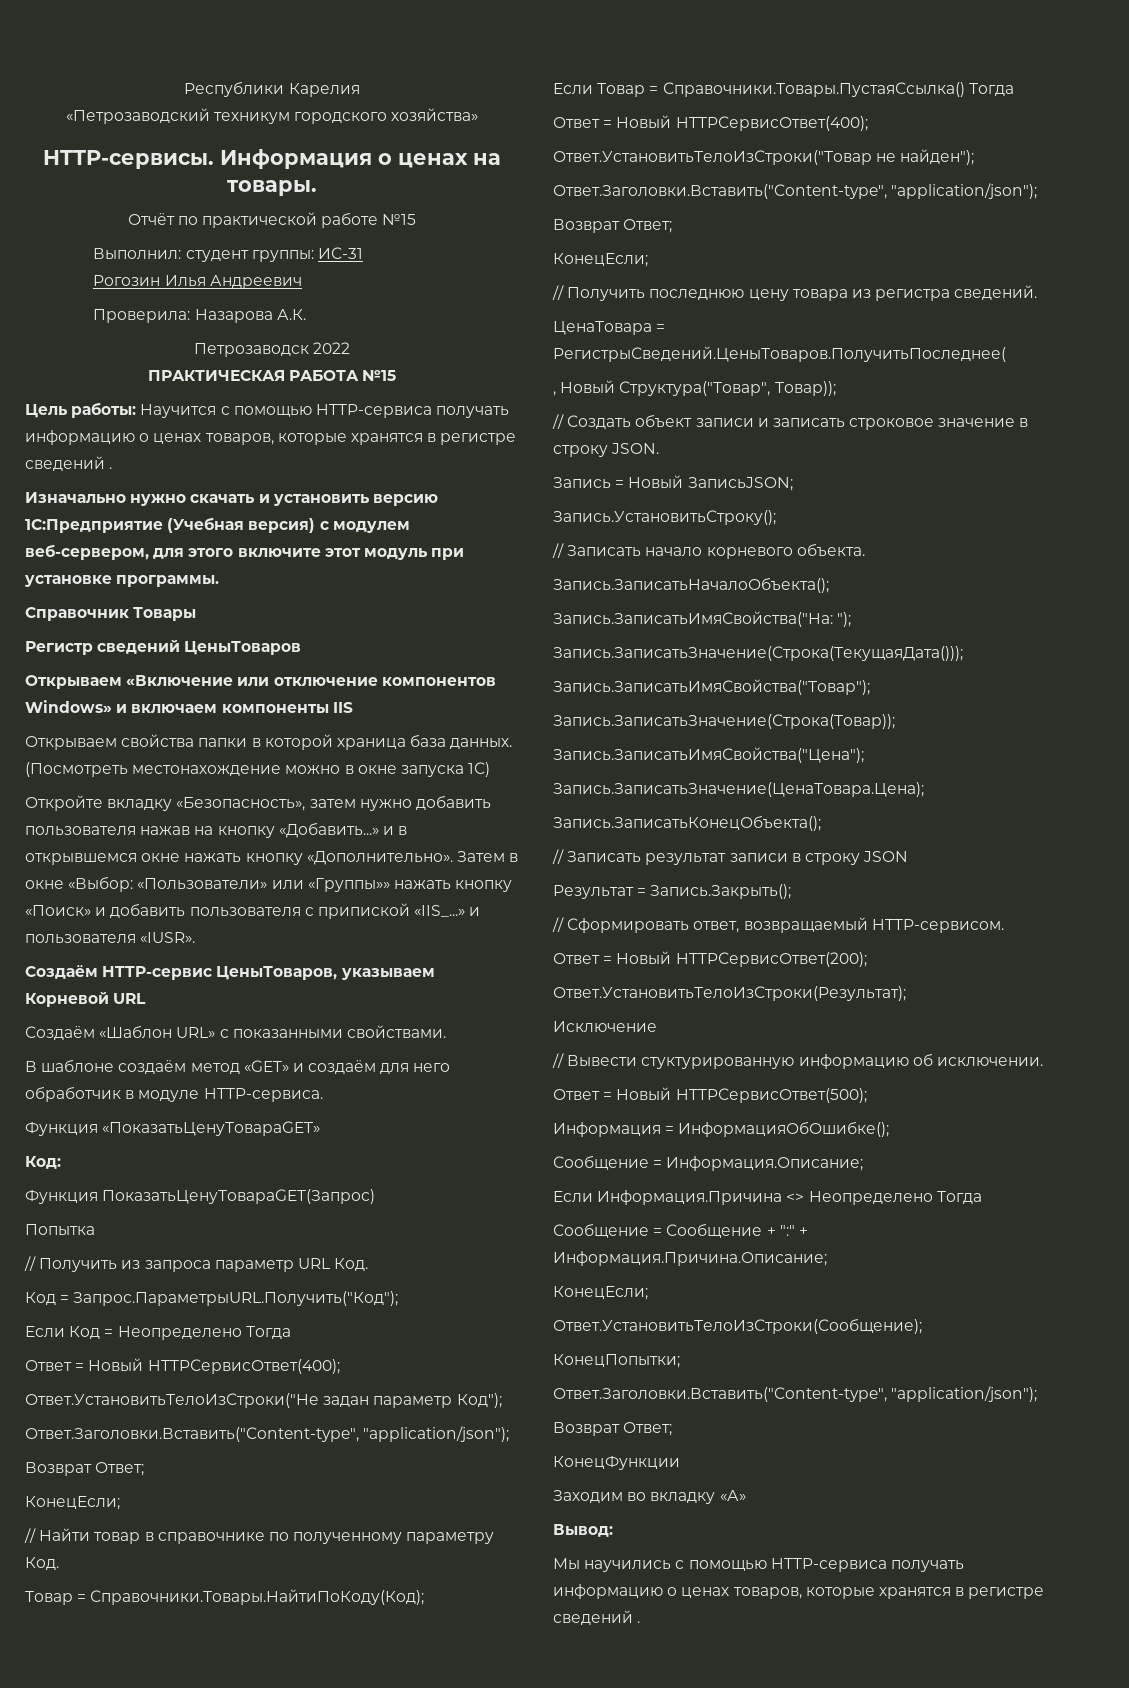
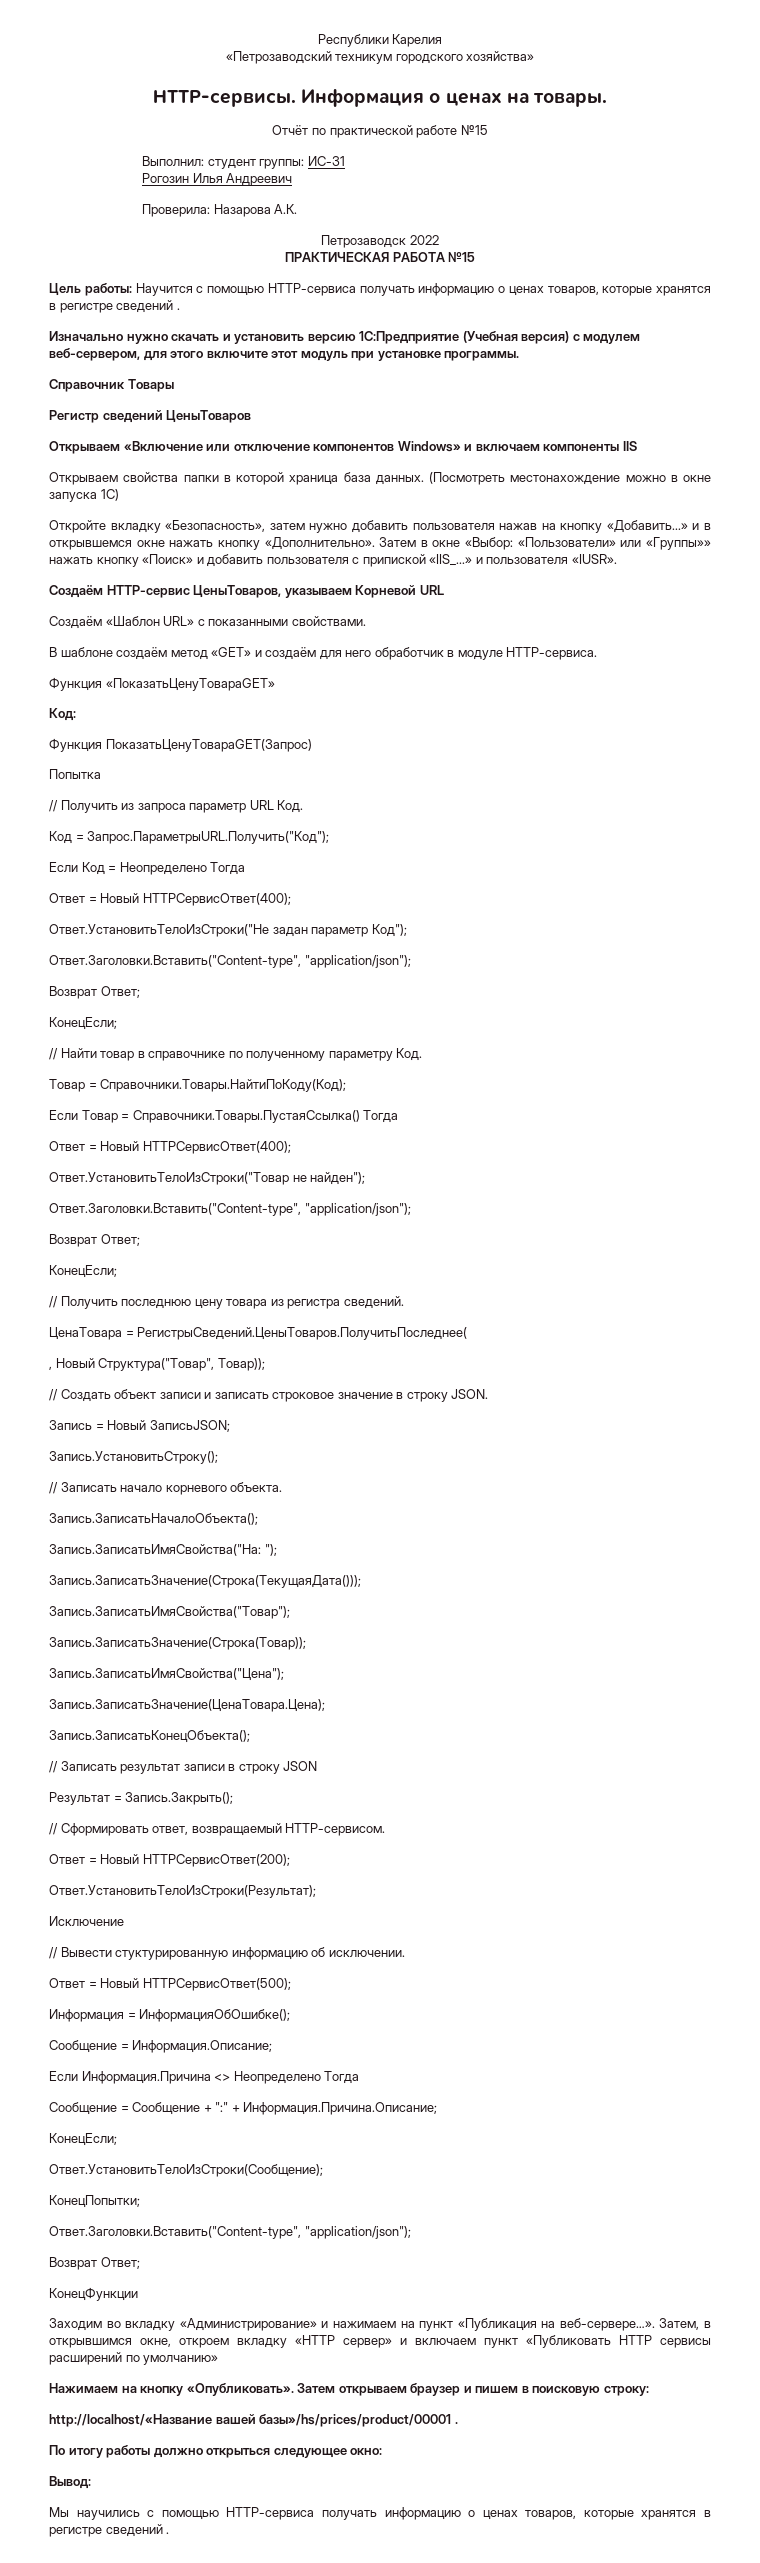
[719,1490,746,1501] «А» -> [179,2318,711,2331] [49,2335,711,2348] [49,2352,219,2365] [49,2383,649,2396] [49,2414,458,2427] [49,2445,383,2458] «Администрирование» и нажимаем на пункт «Публикация на веб-сервере…». Затем, в открывшимся окне, откроем вкладку «HTTP сервер» и включаем пункт «Публиковать HTTP сервисы расширений по умолчанию» // Нажимаем на кнопку «Опубликовать». Затем открываем браузер и пишем в поисковую строку: // http://localhost/«Название вашей базы»/hs/prices/product/00001 . // По итогу работы должно открыться следующее окно:

